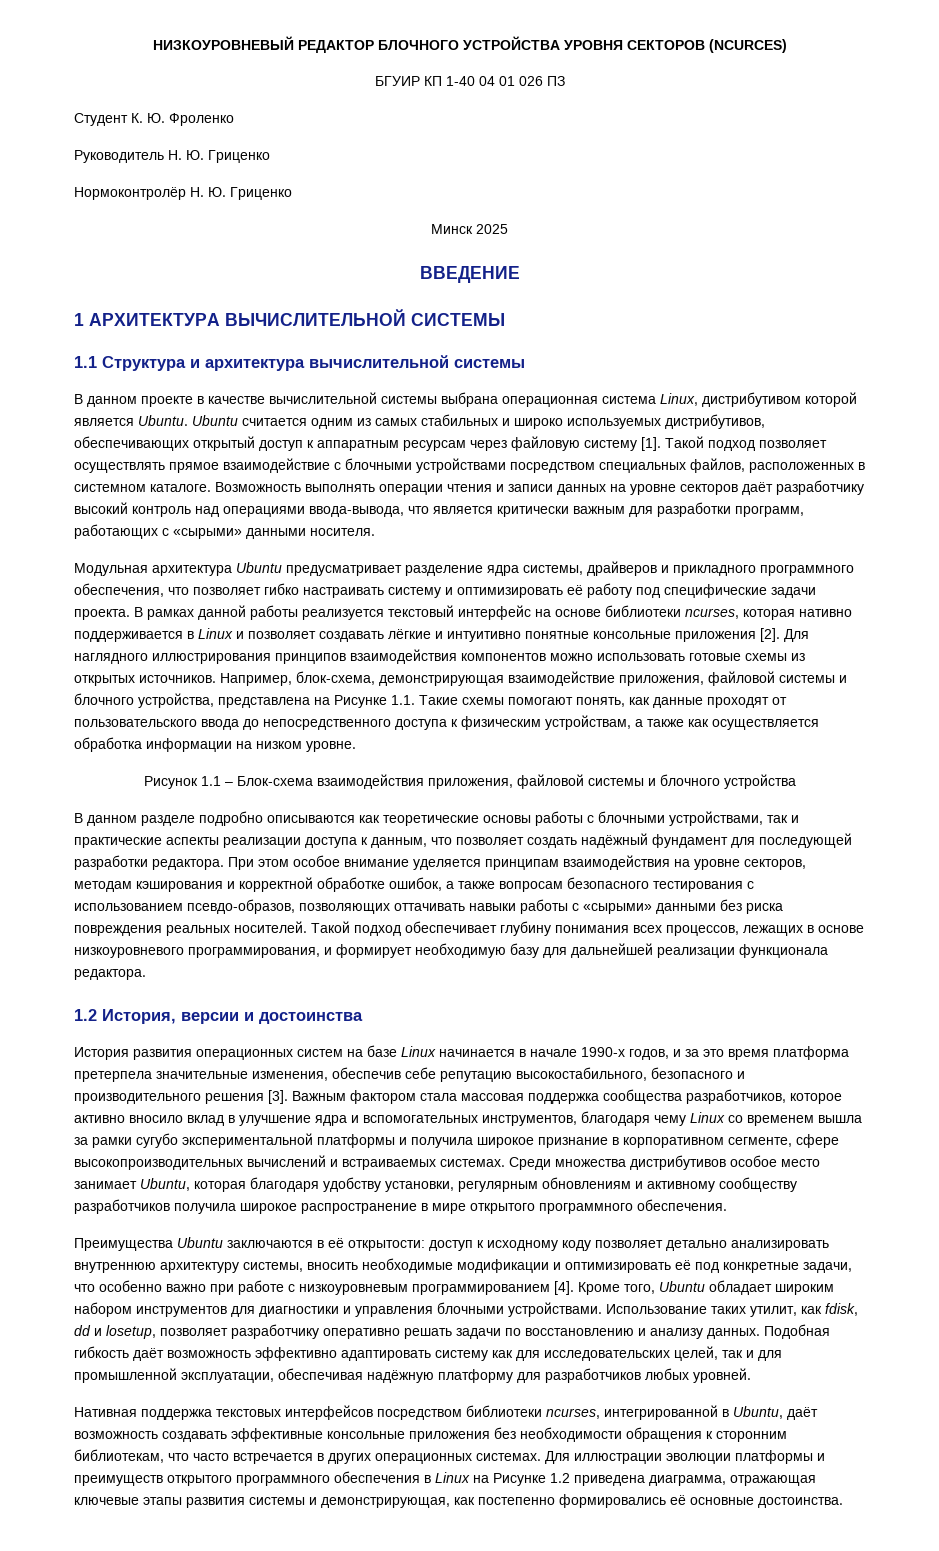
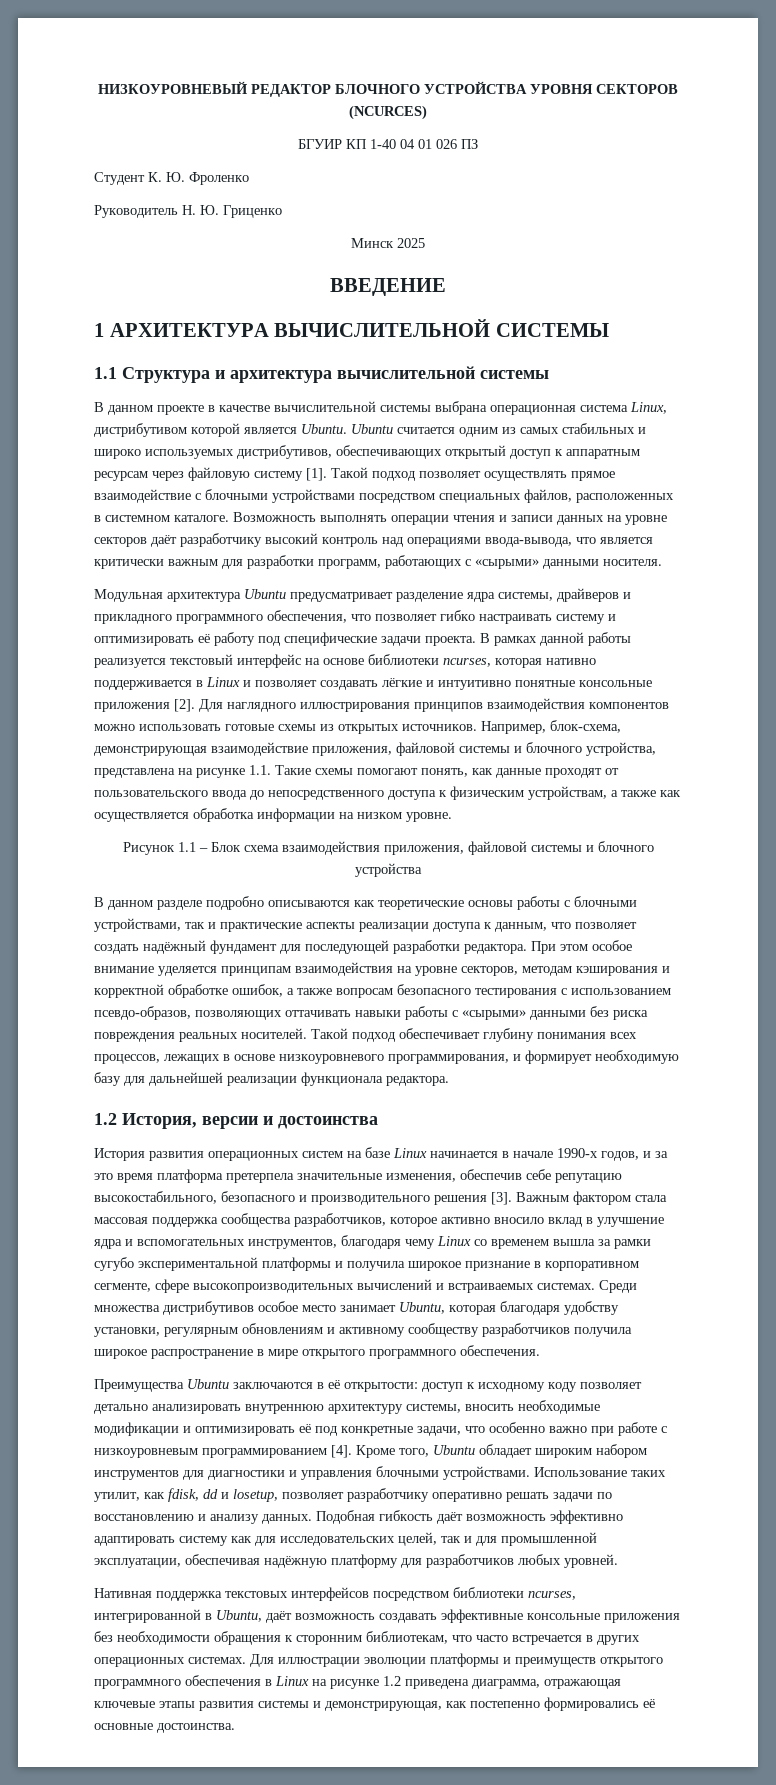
[74,187,292,200] // Нормоконтролёр Н. Ю. Гриценко -> (282, 211) none
[334,695,387,708] Рисунке -> [196,768,245,778] рисунке
[236,776,313,786] Блок-схема -> [210,842,279,852] Блок схема
[493,1473,546,1486] Рисунке -> [330,1679,379,1689] рисунке

